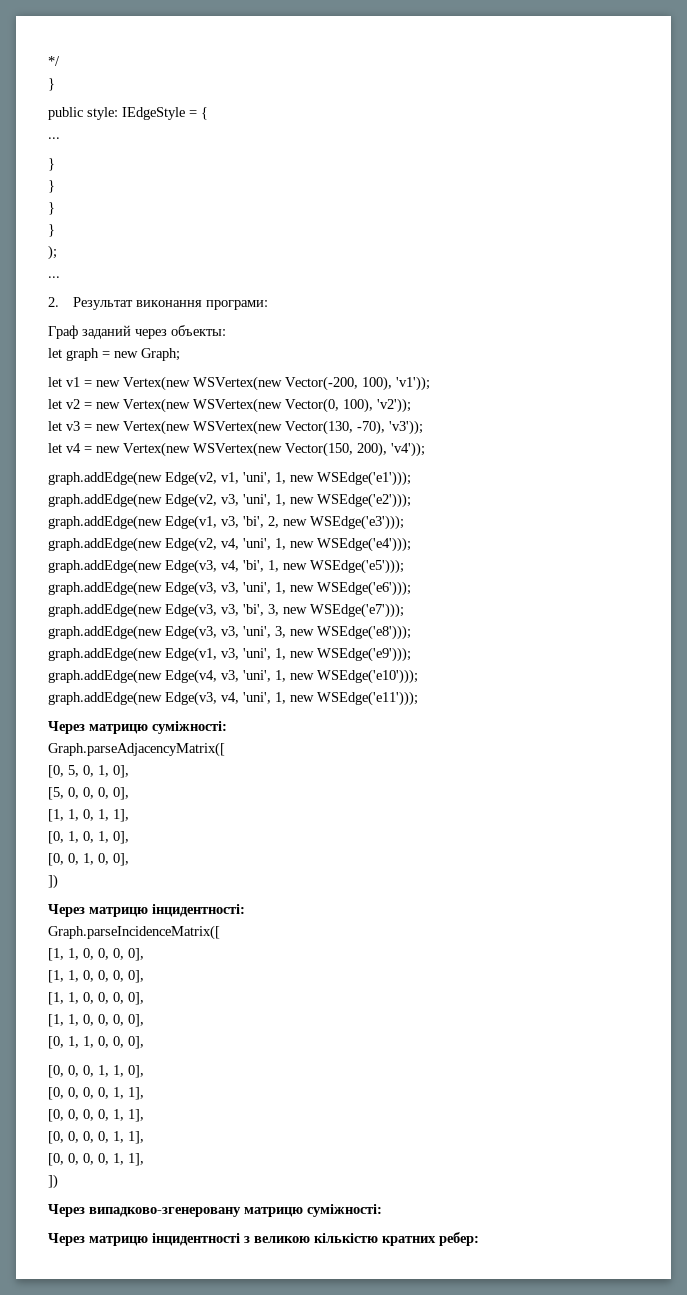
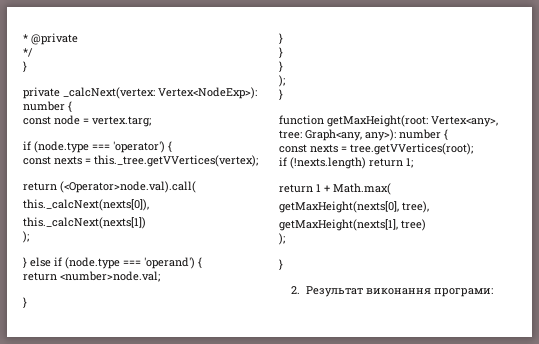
(48, 61) none -> [23,33,78,45] * @private //
[48,107,208,120] [48,137,60,139] public style: IEdgeStyle = { // ... -> [23,87,257,99] [23,101,72,112] [23,115,151,127] [23,141,172,153] [23,155,258,167] [23,181,196,193] [23,199,149,211] [23,217,146,229] [23,231,29,243] [23,257,202,269] [23,271,160,282] private _calcNext(vertex: Vertex<NodeExp>): number { // const node = vertex.targ; // if (node.type === 'operator') { // const nexts = this._tree.getVVertices(vertex); // return (<Operator>node.val).call( // this._calcNext(nexts[0]), // this._calcNext(nexts[1]) // ); // } else if (node.type === 'operand') { // return <number>node.val;
[48,276,60,278] [48,297,269,310] [48,325,226,339] [48,348,180,361] [48,376,430,391] [48,398,411,413] [48,420,423,435] [48,442,425,457] [48,471,411,486] [48,493,411,508] [48,515,404,530] [48,537,411,552] [48,559,404,574] [48,581,411,596] [48,603,404,618] [48,625,411,640] [48,647,411,662] [48,669,418,684] [48,691,418,706] [48,721,227,734] [48,742,225,757] [48,765,129,778] [48,787,129,800] [48,809,129,822] [48,831,129,844] [48,853,129,866] [48,874,58,889] [48,904,245,917] [48,925,220,940] [48,948,144,961] [48,970,144,983] [48,992,144,1005] [48,1014,144,1027] [48,1036,144,1049] [48,1065,144,1078] [48,1087,144,1100] [48,1109,144,1122] [48,1131,144,1144] [48,1153,144,1166] [48,1174,58,1189] [48,1204,382,1217] [48,1232,479,1246] ... // 2. Результат виконання програми: // Граф заданий через объекты: // let graph = new Graph; // let v1 = new Vertex(new WSVertex(new Vector(-200, 100), 'v1')); // let v2 = new Vertex(new WSVertex(new Vector(0, 100), 'v2')); // let v3 = new Vertex(new WSVertex(new Vector(130, -70), 'v3')); // let v4 = new Vertex(new WSVertex(new Vector(150, 200), 'v4')); // graph.addEdge(new Edge(v2, v1, 'uni', 1, new WSEdge('e1'))); // graph.addEdge(new Edge(v2, v3, 'uni', 1, new WSEdge('e2'))); // graph.addEdge(new Edge(v1, v3, 'bi', 2, new WSEdge('e3'))); // graph.addEdge(new Edge(v2, v4, 'uni', 1, new WSEdge('e4'))); // graph.addEdge(new Edge(v3, v4, 'bi', 1, new WSEdge('e5'))); // graph.addEdge(new Edge(v3, v3, 'uni', 1, new WSEdge('e6'))); // graph.addEdge(new Edge(v3, v3, 'bi', 3, new WSEdge('e7'))); // graph.addEdge(new Edge(v3, v3, 'uni', 3, new WSEdge('e8'))); // graph.addEdge(new Edge(v1, v3, 'uni', 1, new WSEdge('e9'))); // graph.addEdge(new Edge(v4, v3, 'uni', 1, new WSEdge('e10'))); // graph.addEdge(new Edge(v3, v4, 'uni', 1, new WSEdge('e11'))); // Через матрицю суміжності: // Graph.parseAdjacencyMatrix([ // [0, 5, 0, 1, 0], // [5, 0, 0, 0, 0], // [1, 1, 0, 1, 1], // [0, 1, 0, 1, 0], // [0, 0, 1, 0, 0], // ]) // Через матрицю інцидентності: // Graph.parseIncidenceMatrix([ // [1, 1, 0, 0, 0, 0], // [1, 1, 0, 0, 0, 0], // [1, 1, 0, 0, 0, 0], // [1, 1, 0, 0, 0, 0], // [0, 1, 1, 0, 0, 0], // [0, 0, 0, 1, 1, 0], // [0, 0, 0, 0, 1, 1], // [0, 0, 0, 0, 1, 1], // [0, 0, 0, 0, 1, 1], // [0, 0, 0, 0, 1, 1], // ]) // Через випадково-згенеровану матрицю суміжності: // Через матрицю інцидентності з великою кількістю кратних ребер: -> [279,89,283,100] [279,115,498,127] [279,129,448,141] [279,143,473,155] [279,157,413,169] [279,183,391,195] [279,201,429,213] [279,219,426,231] [279,233,285,245] [279,259,283,270] [291,286,493,297] } // function getMaxHeight(root: Vertex<any>, tree: Graph<any, any>): number { // const nexts = tree.getVVertices(root); // if (!nexts.length) return 1; // return 1 + Math.max( // getMaxHeight(nexts[0], tree), // getMaxHeight(nexts[1], tree) // ); // } // 2. Результат виконання програми:

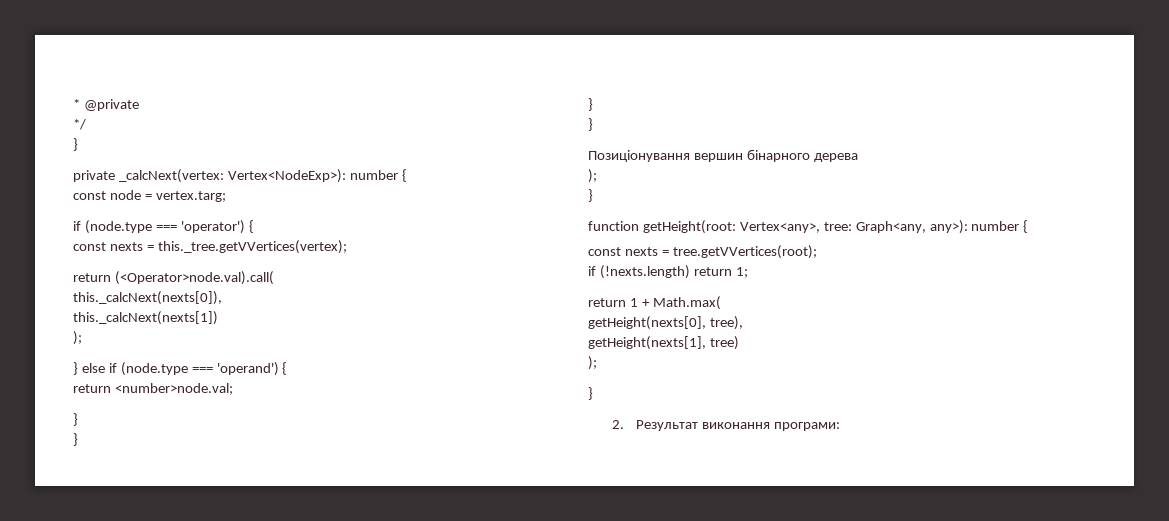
(283, 66) none -> [588,149,858,162] // Позиціонування вершин бінарного дерева
[327,115,428,127] getMaxHeight(root: -> [642,220,736,234] getHeight(root:
[279,201,399,213] getMaxHeight(nexts[0], -> [588,316,706,330] getHeight(nexts[0],
[279,219,398,231] getMaxHeight(nexts[1], -> [588,336,706,350] getHeight(nexts[1],

